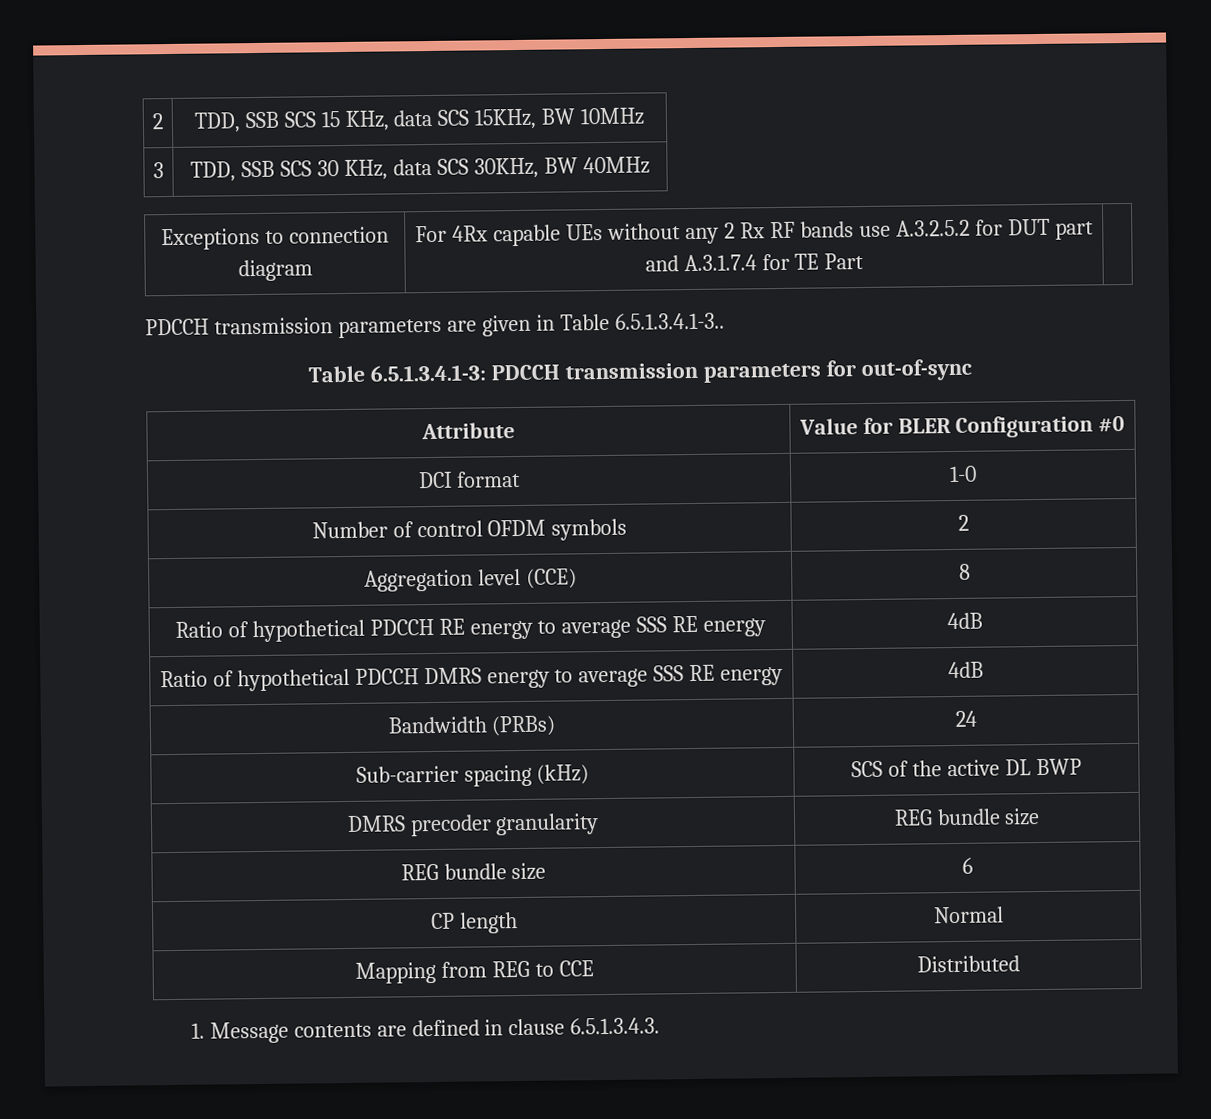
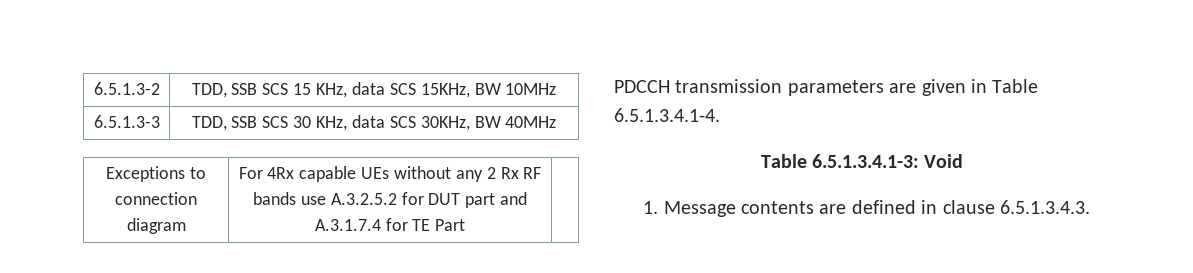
[152,113,164,130] 2 -> [93,82,160,95] 6.5.1.3-2
[153,162,164,179] 3 -> [93,115,160,128] 6.5.1.3-3
[614,312,725,330] 6.5.1.3.4.1-3.. -> [614,108,720,122] 6.5.1.3.4.1-4.
[491,358,972,383] [421,422,515,440] [798,415,1126,438] [417,470,522,489] [949,465,978,483] [311,518,628,541] [958,514,970,531] [364,568,577,592] [958,563,971,580] [174,615,767,643] [946,612,983,630] [159,664,784,692] [947,661,984,679] [387,715,557,737] [954,710,977,727] [355,764,590,787] [851,758,1082,778] [346,813,600,837] [893,808,1041,826] [400,862,547,881] [962,857,974,874] [431,912,518,934] [933,906,1004,924] [355,960,594,984] [917,955,1021,973] PDCCH transmission parameters for out-of-sync // Attribute | Value for BLER Configuration #0 // DCI format | 1-0 // Number of control OFDM symbols | 2 // Aggregation level (CCE) | 8 // Ratio of hypothetical PDCCH RE energy to average SSS RE energy | 4dB // Ratio of hypothetical PDCCH DMRS energy to average SSS RE energy | 4dB // Bandwidth (PRBs) | 24 // Sub-carrier spacing (kHz) | SCS of the active DL BWP // DMRS precoder granularity | REG bundle size // REG bundle size | 6 // CP length | Normal // Mapping from REG to CCE | Distributed -> [924,154,964,168] Void

